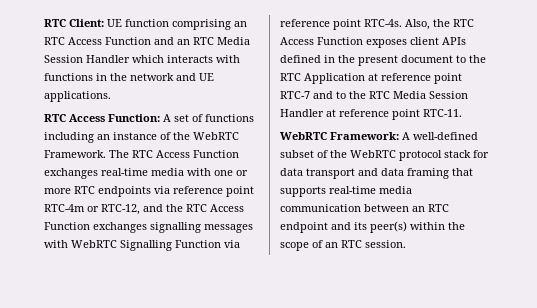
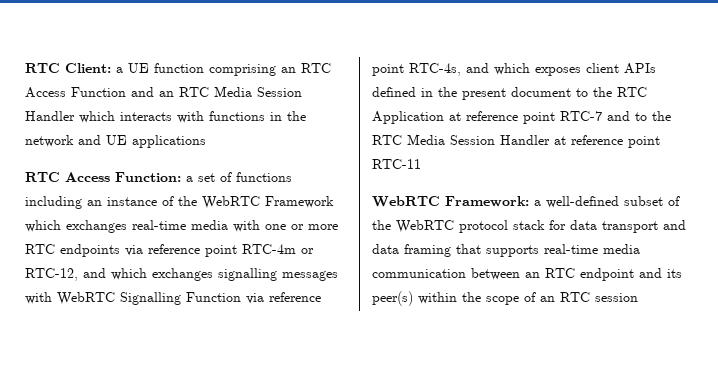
(104, 23) none -> [116,67,123,73] a
[44,91,111,102] applications. -> [132,135,206,148] applications
[163,114,171,122] A -> [186,176,193,182] a
[44,150,239,158] Framework. The RTC Access Function -> [265,196,334,208] [25,220,61,232] Framework which
[166,204,244,212] [44,222,90,230] the RTC Access Function -> [111,268,147,280] which
[364,19,474,30] [280,37,363,45] RTC-4s. Also, the RTC Access Function -> [409,63,530,76] RTC-4s, and which
[423,109,462,117] RTC-11. -> [372,159,421,169] RTC-11
[402,132,410,140] A -> [534,200,541,206] a
[365,240,406,248] session. -> [595,293,638,302] session

